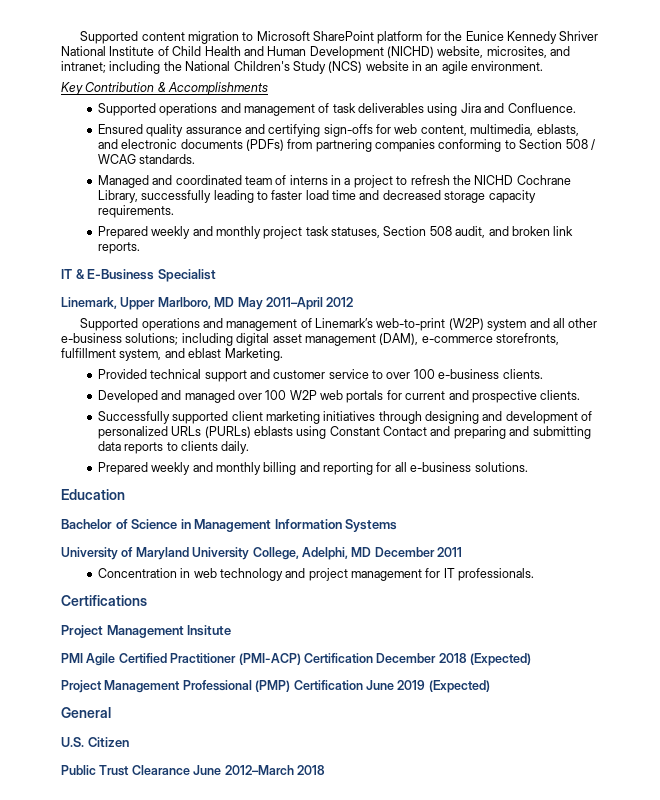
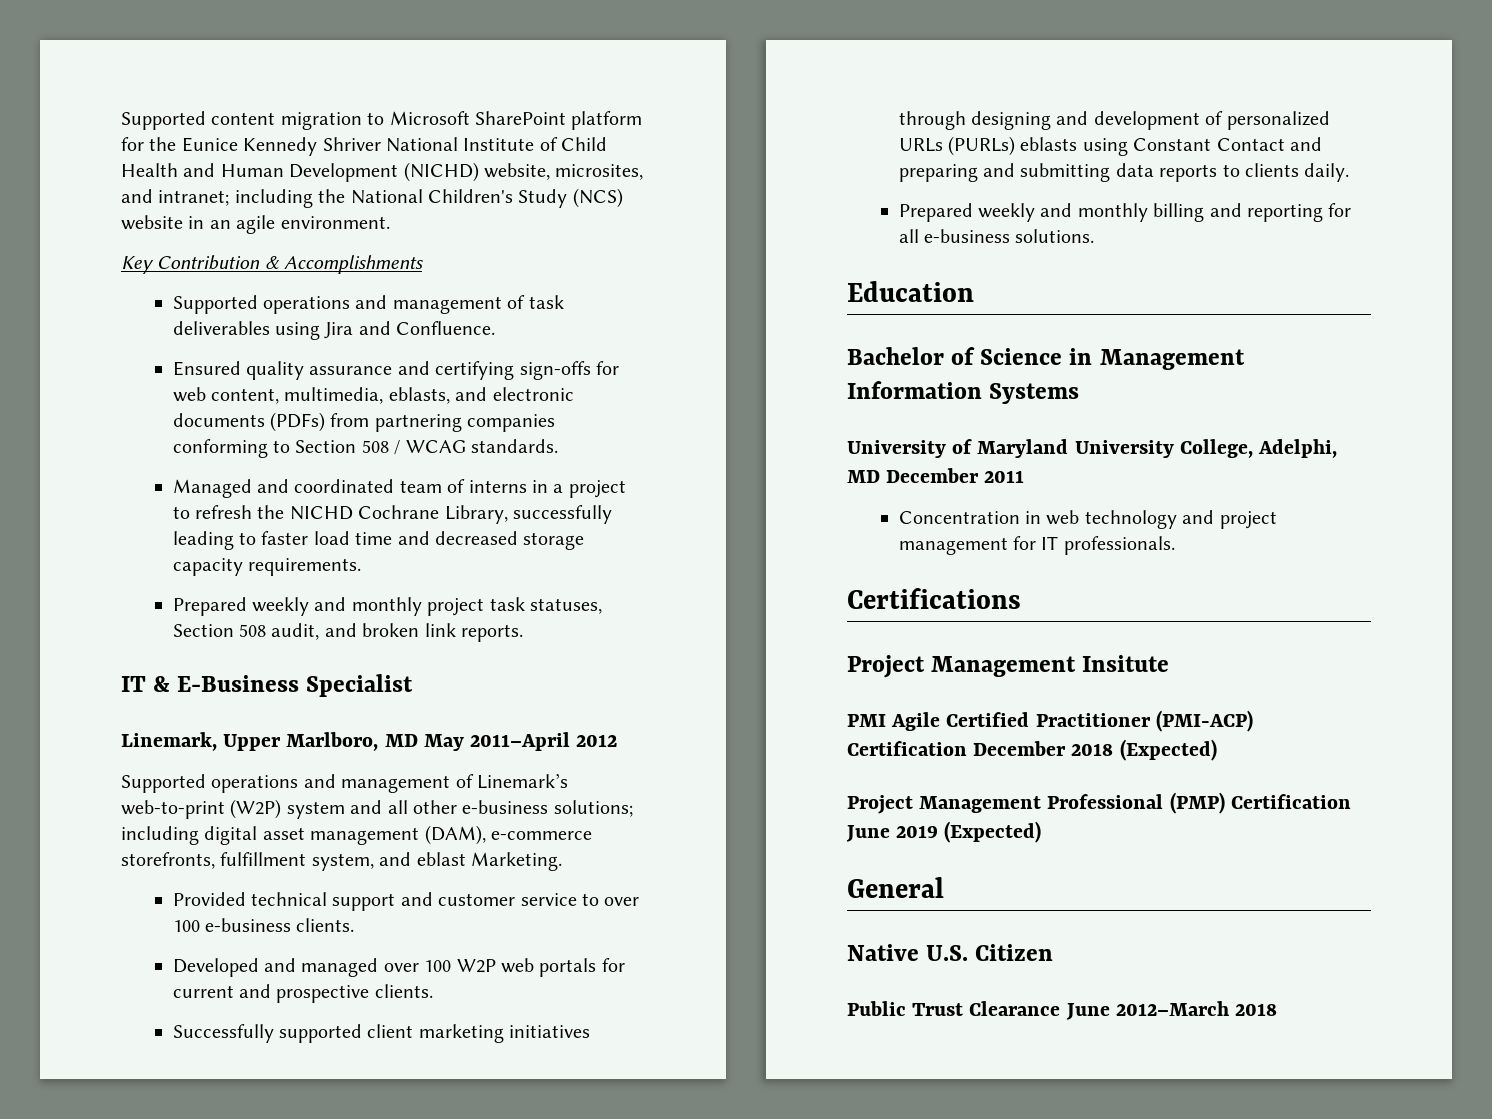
(111, 712) none -> [847,944,919,961] Native

